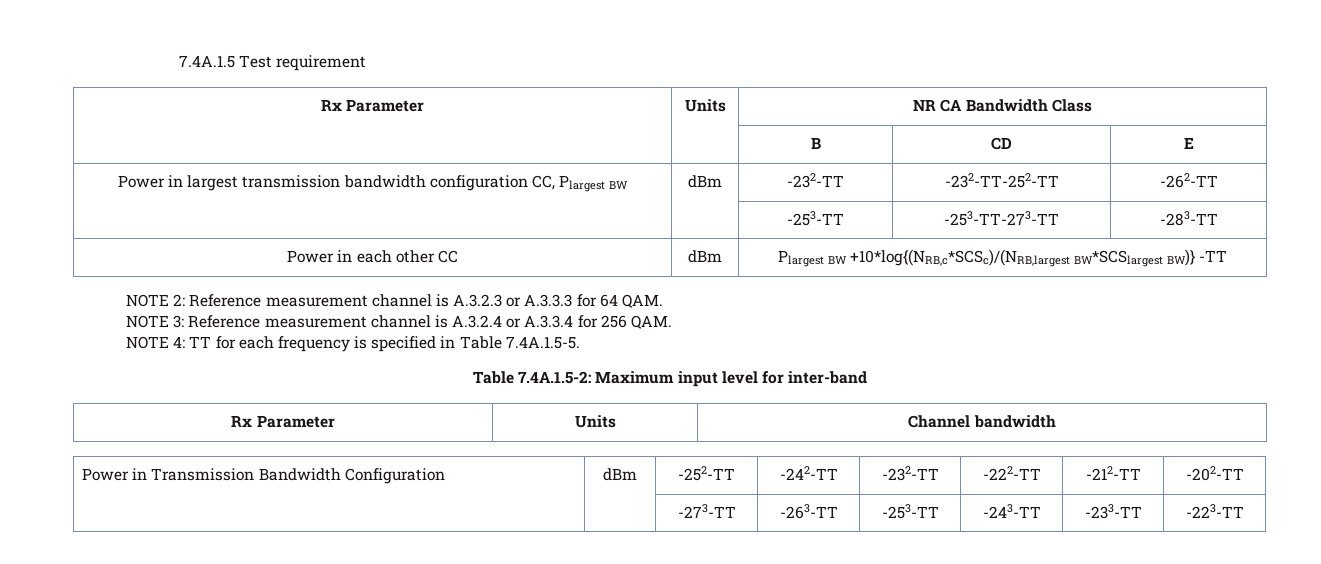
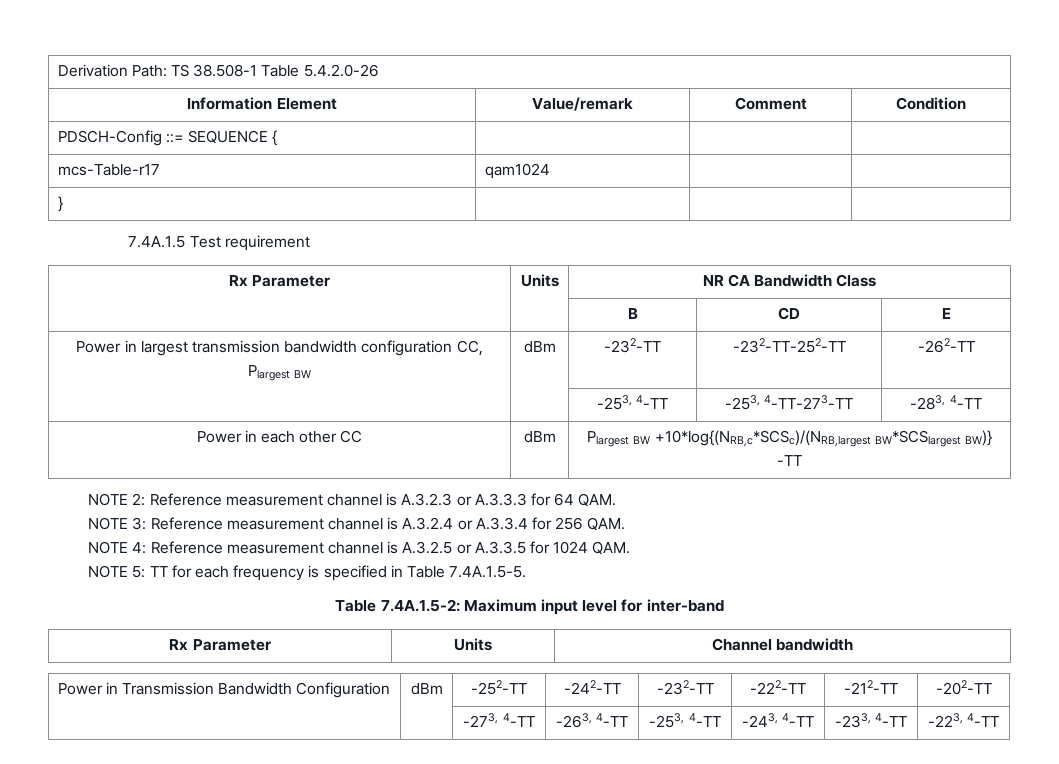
(179, 61) none -> [57,64,379,77] [187,97,337,110] [532,97,633,111] [734,97,807,110] [896,97,966,110] [57,130,278,146] [57,164,160,176] [484,163,550,179] [57,196,63,212] Derivation Path: TS 38.508-1 Table 5.4.2.0-26 // Information Element | Value/remark | Comment | Condition // PDSCH-Config ::= SEQUENCE { | | | // mcs-Table-r17 | qam1024 | | // } | | | //
[787,211,844,226] [944,211,1059,226] [1159,211,1218,226] -253-TT | -253-TT-273-TT | -283-TT -> [596,395,669,410] [724,395,854,410] [910,395,982,410] -253, 4-TT | -253, 4-TT-273-TT | -283, 4-TT
(186, 342) none -> [150,541,631,555] [88,565,146,578] Reference measurement channel is A.3.2.5 or A.3.3.5 for 1024 QAM. // NOTE 5:
[677,504,736,518] [779,504,838,519] [881,504,939,519] [982,504,1041,518] [1084,504,1142,519] [1185,504,1244,518] -273-TT | -263-TT | -253-TT | -243-TT | -233-TT | -223-TT -> [463,713,535,727] [555,713,629,728] [649,713,721,728] [741,713,815,727] [834,713,908,728] [927,713,1000,727] -273, 4-TT | -263, 4-TT | -253, 4-TT | -243, 4-TT | -233, 4-TT | -223, 4-TT

